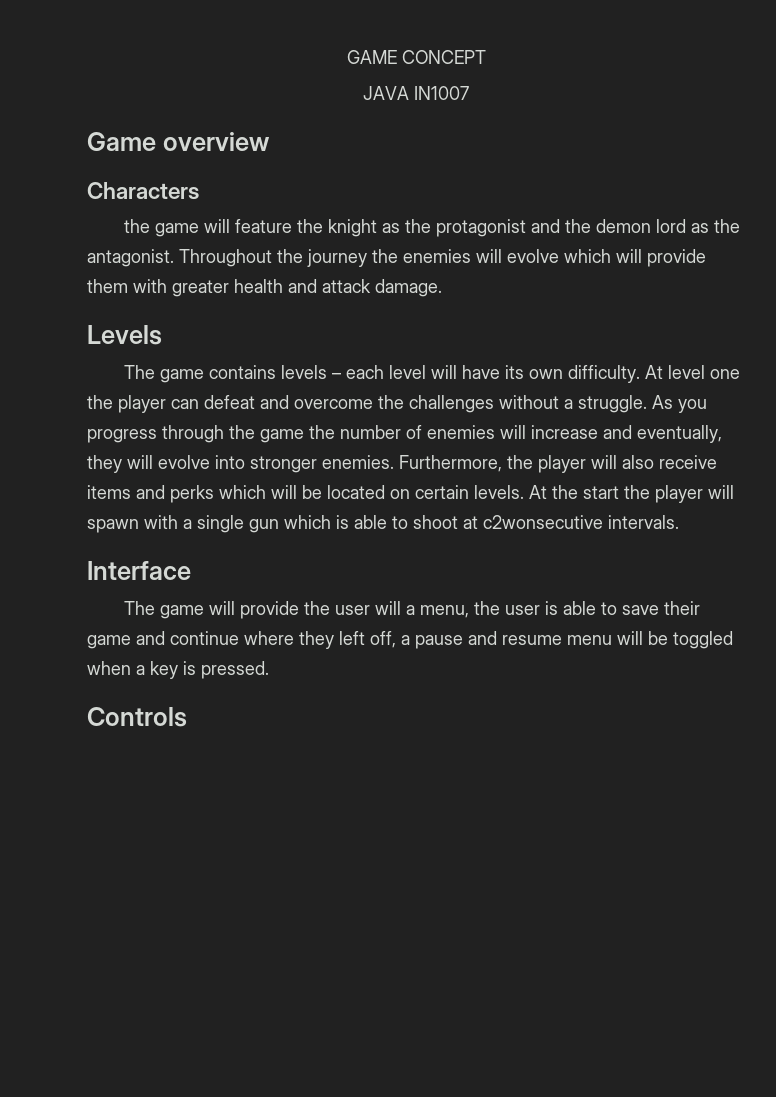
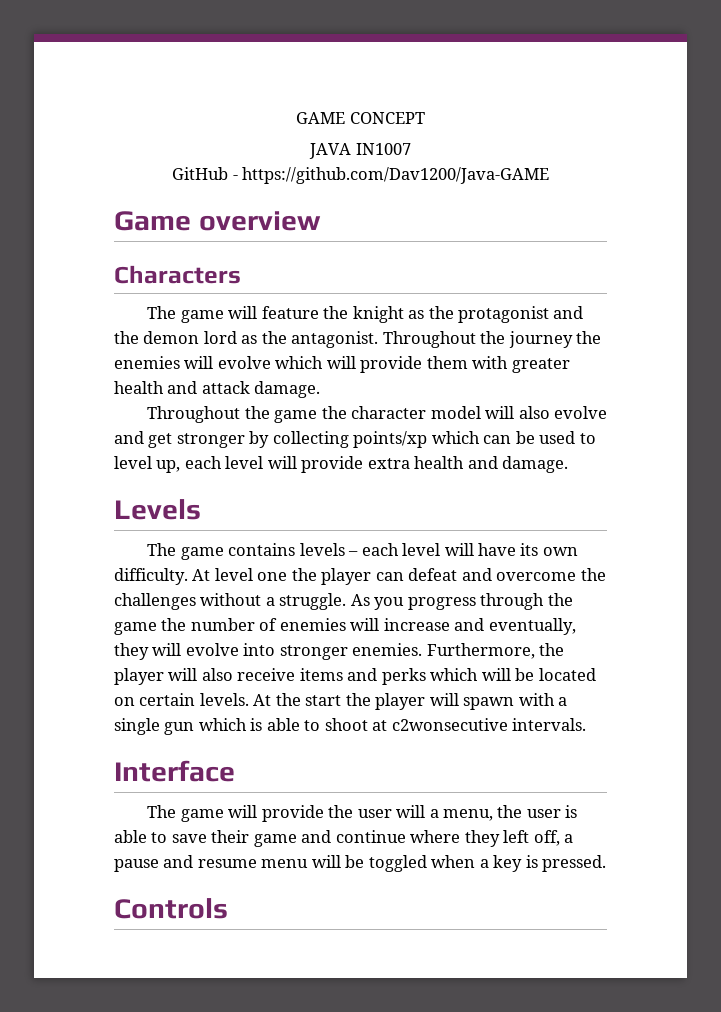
(469, 93) none -> [172,167,549,184] // GitHub - https://github.com/Dav1200/Java-GAME
[123,219,150,233] the -> [147,306,177,319] The
(442, 288) none -> [147,406,607,423] [114,431,596,448] [114,456,569,473] // Throughout the game the character model will also evolve and get stronger by collecting points/xp which can be used to level up, each level will provide extra health and damage.

